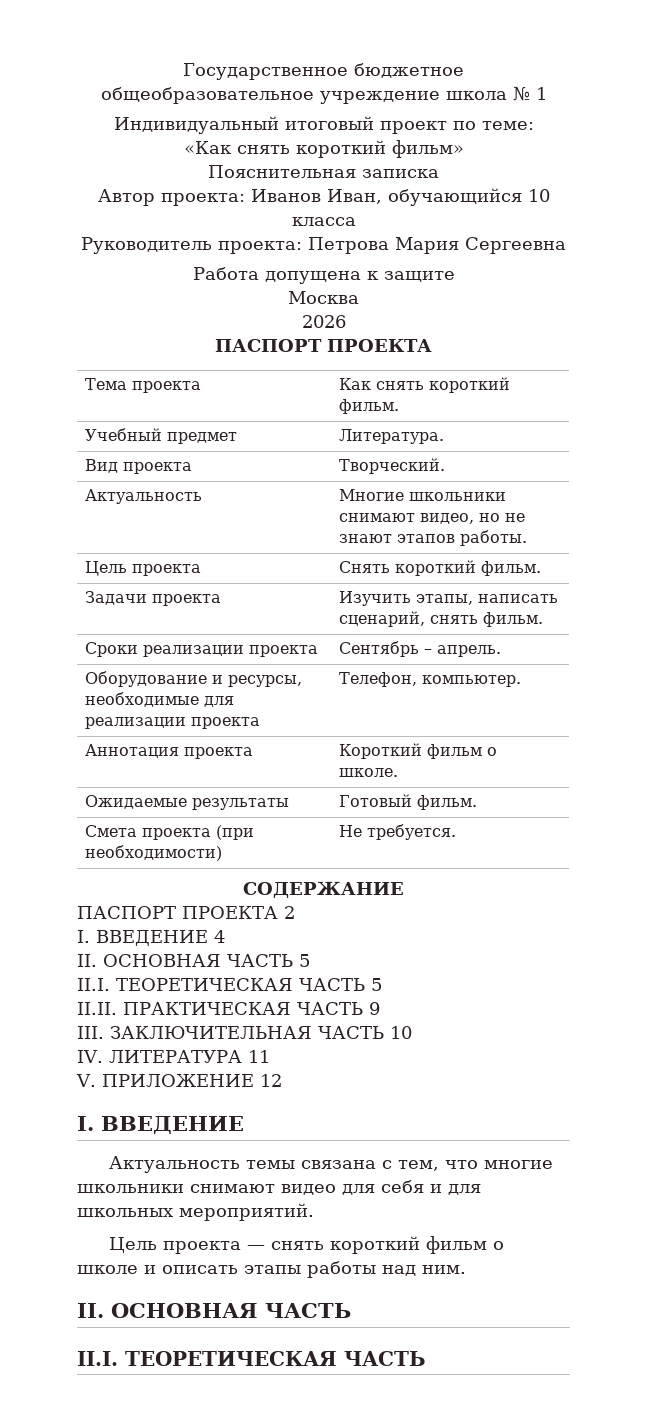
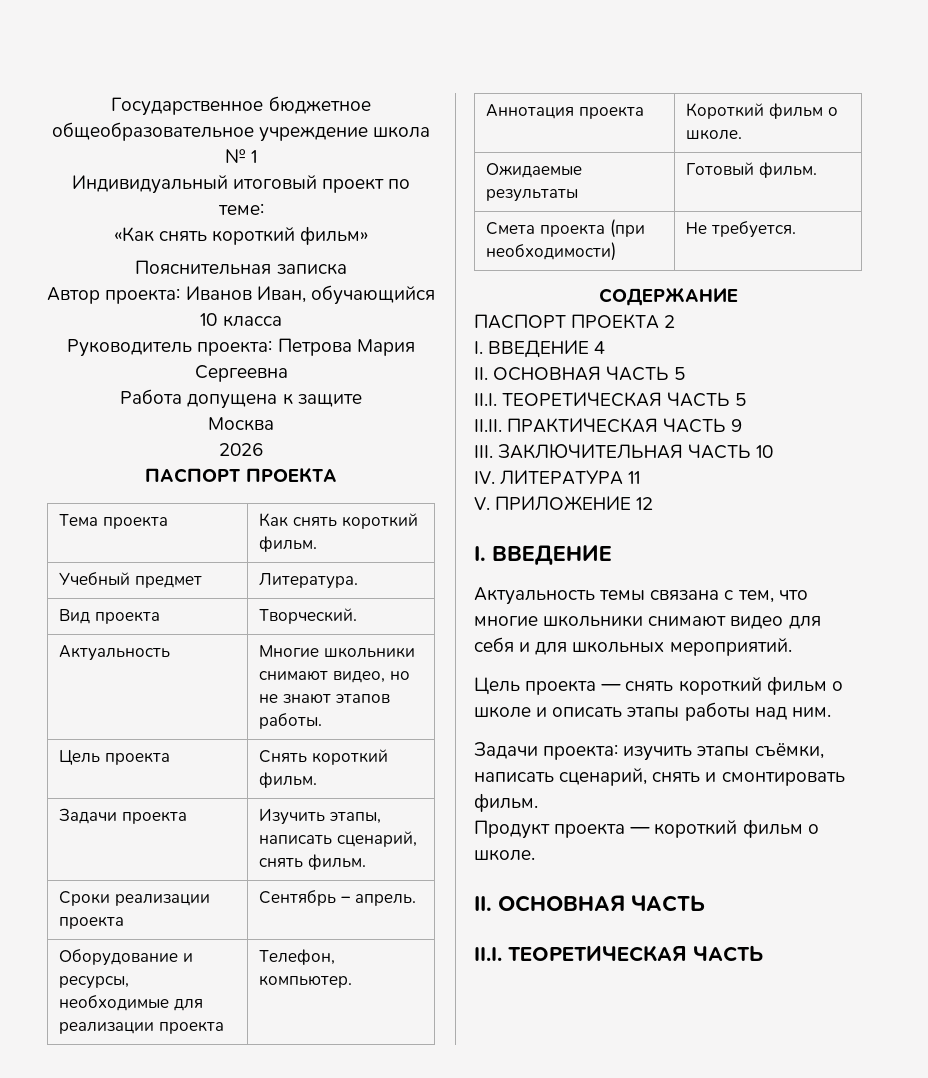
(466, 1269) none -> [474,742,824,761] [474,768,845,786] [474,793,538,812] [474,819,819,839] [474,849,535,861] // Задачи проекта: изучить этапы съёмки, написать сценарий, снять и смонтировать фильм. // Продукт проекта — короткий фильм о школе.

